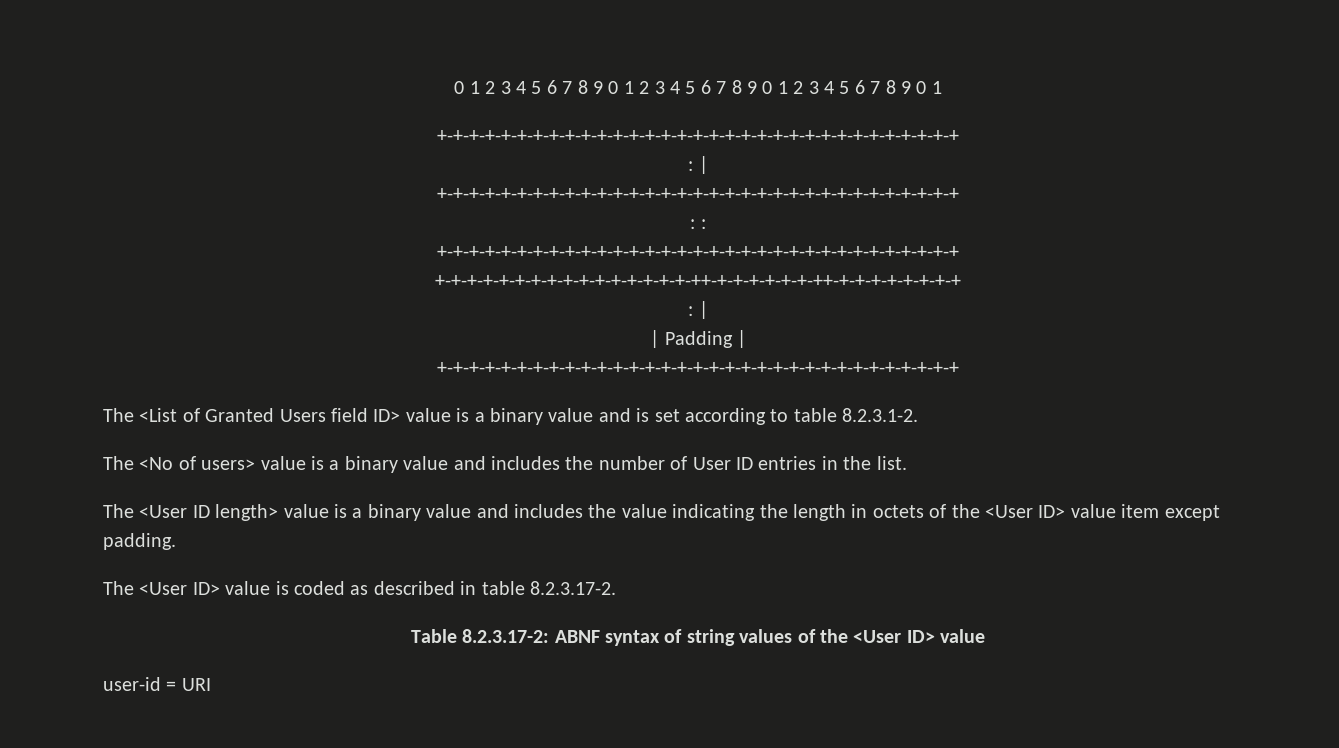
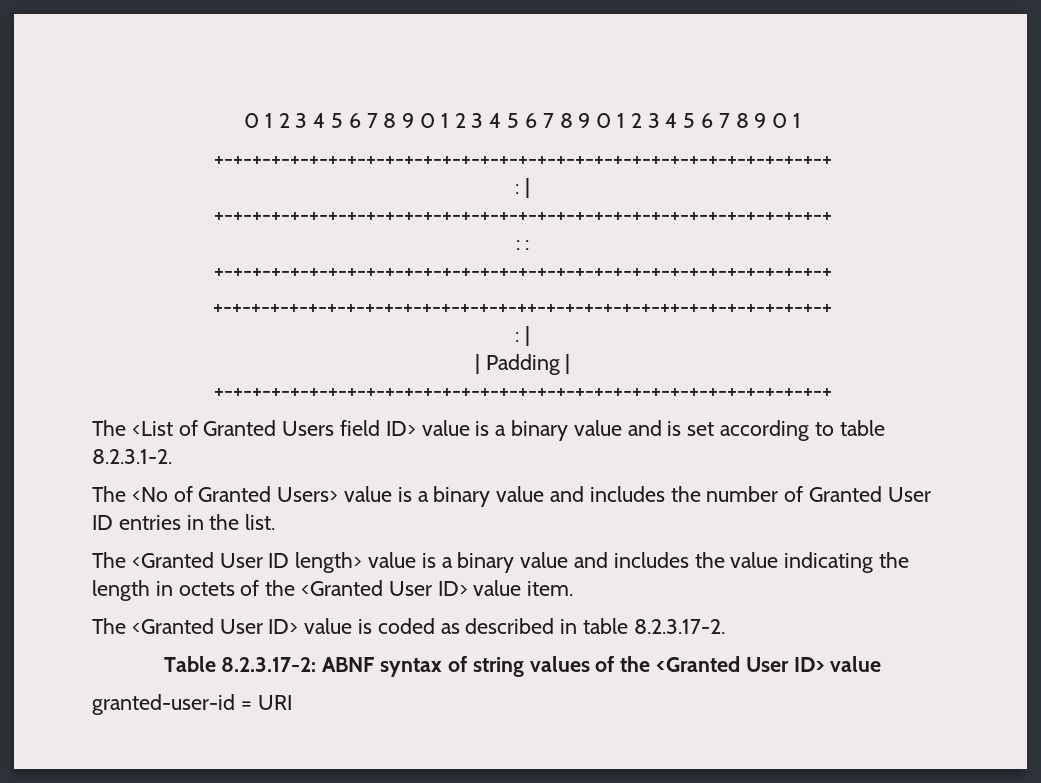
[201,459,256,470] users> -> [198,486,339,502] Granted Users>
(688, 463) none -> [809,486,883,502] Granted
[139,505,188,518] <User -> [131,552,263,568] <Granted User
[984,504,1220,521] [103,533,176,550] [103,581,188,595] <User ID> value item except padding. // The <User -> [301,580,574,596] [92,618,263,634] <Granted User ID> value item. // The <Granted User
[853,630,902,643] <User -> [655,656,789,672] <Granted User
[103,677,161,691] user-id -> [92,694,235,715] granted-user-id

